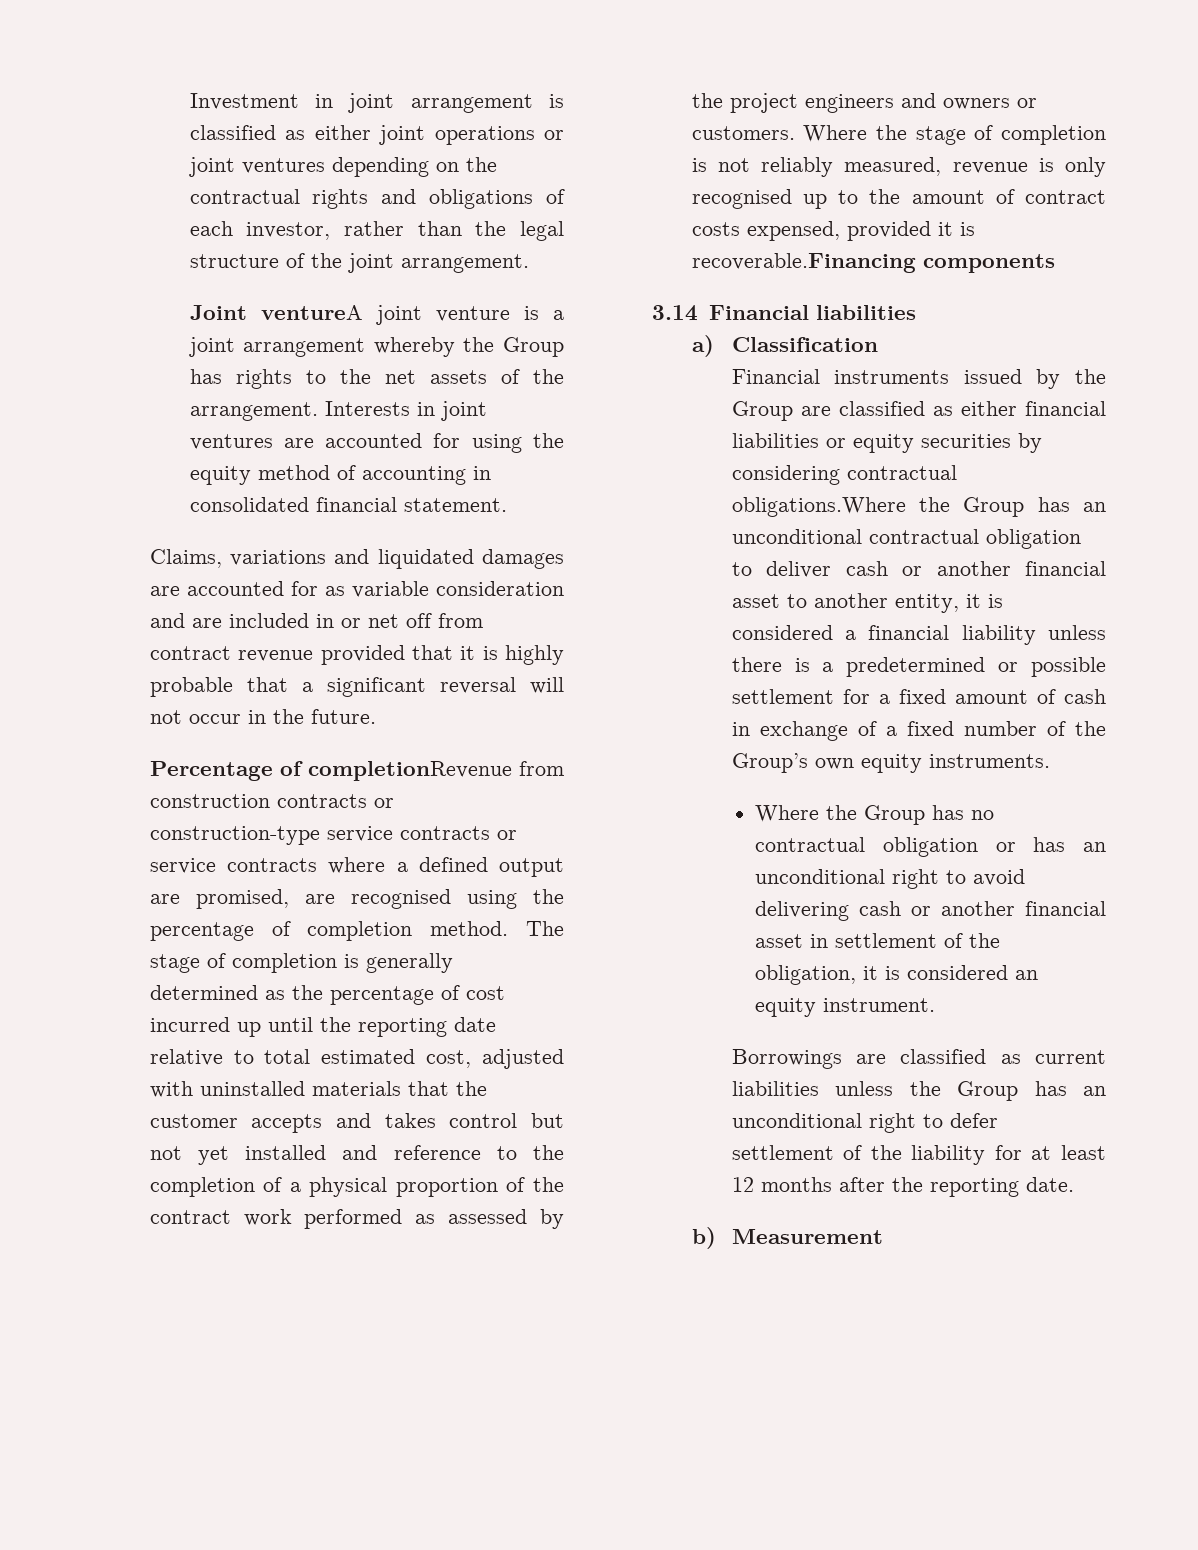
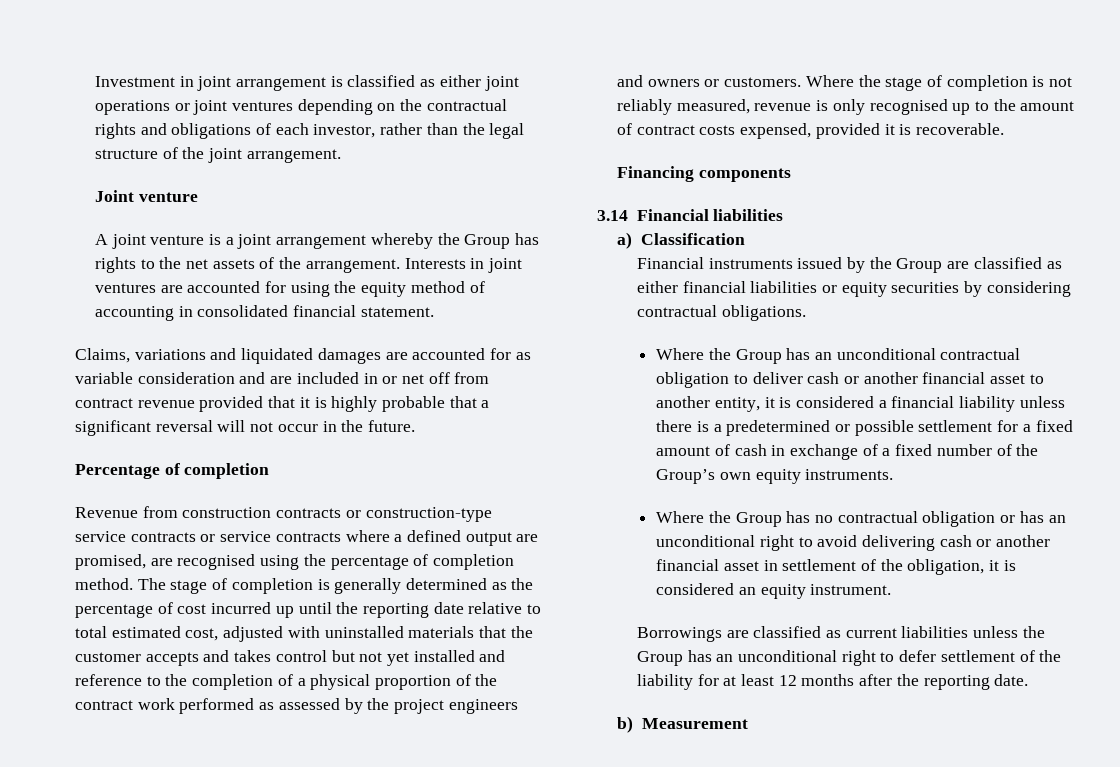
[260,305,363,320] ventureA -> [138,192,198,202] [94,234,108,245] venture // A
[307,761,512,781] completionRevenue -> [184,463,270,479] [74,507,138,518] completion // Revenue
[691,253,916,273] recoverable.Financing -> [915,123,1004,135] [616,166,694,182] recoverable. // Financing
[731,497,906,517] obligations.Where -> [721,305,806,321] [656,348,705,360] obligations. // Where

